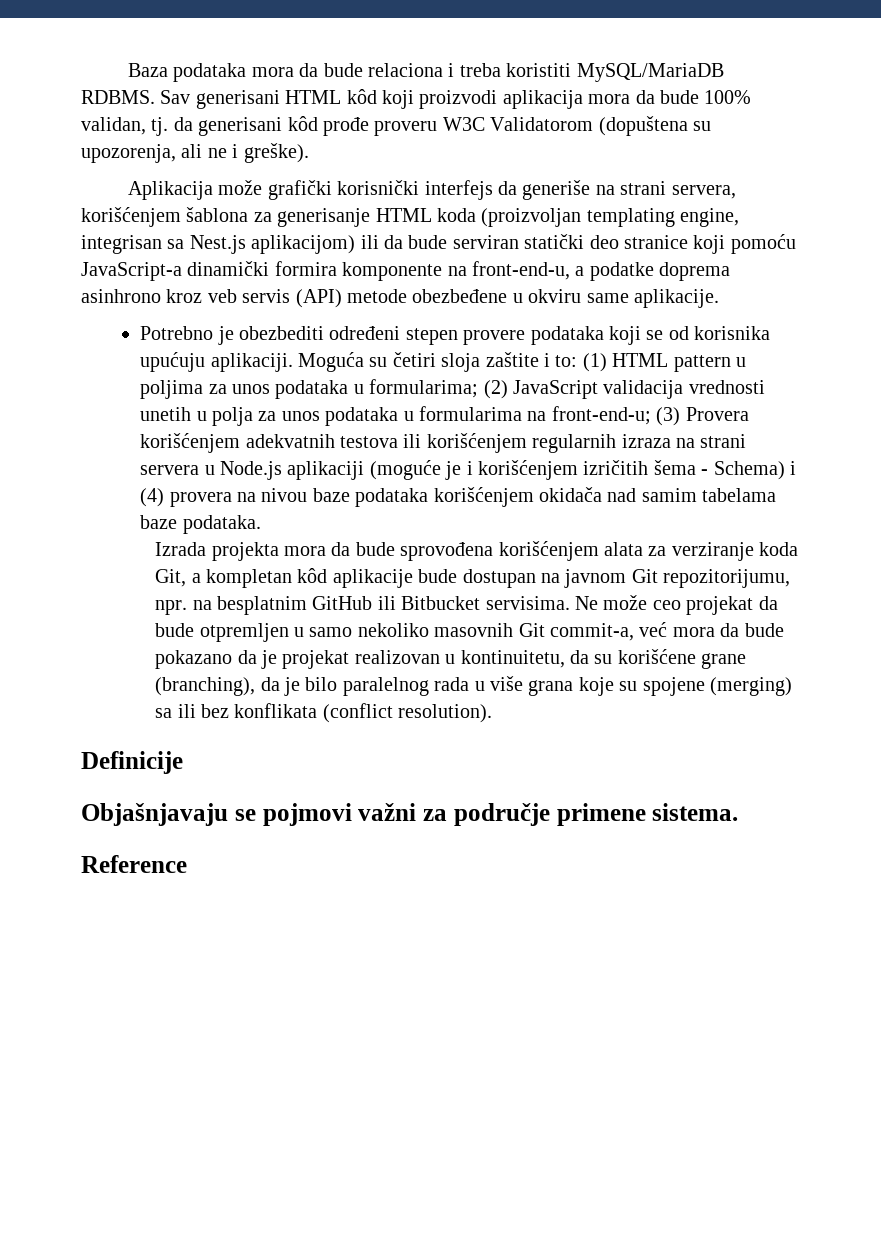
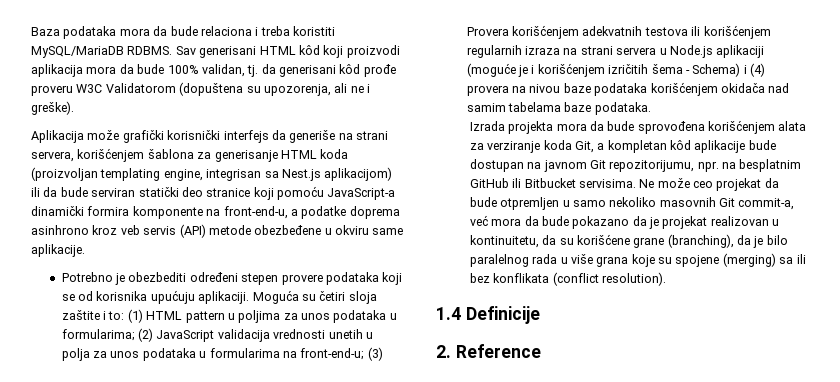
(493, 713) none -> [436,307,461,320] 1.4
[81,803,739,826] Objašnjavaju se pojmovi važni za područje primene sistema. // -> [436,345,451,358] 2.

